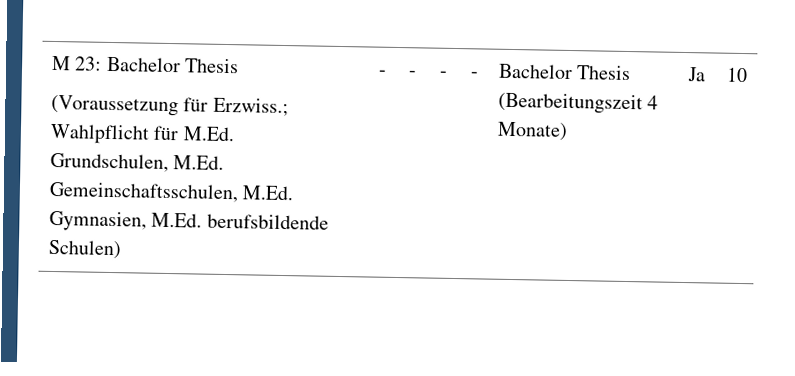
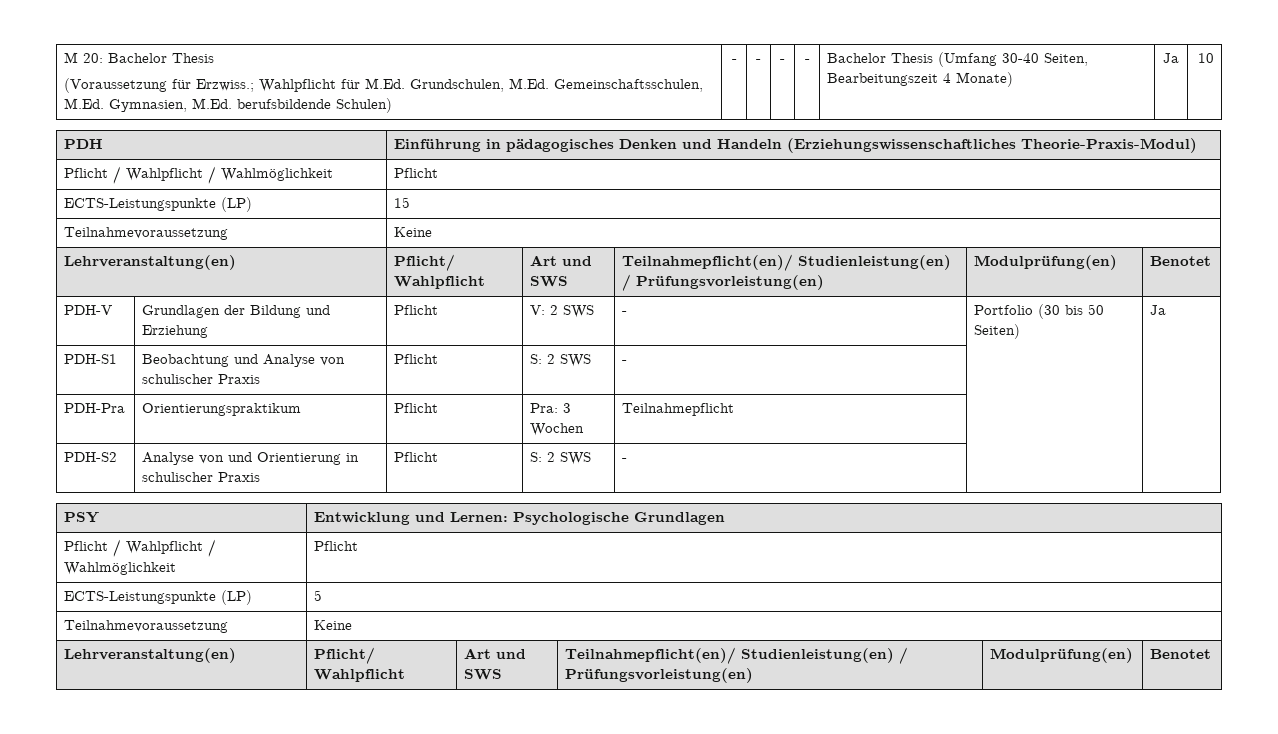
[75,56,103,71] 23: -> [83,53,104,63] 20:
[497,92,643,115] (Bearbeitungszeit -> [938,52,1089,67] [827,73,939,86] (Umfang 30-40 Seiten, Bearbeitungszeit
(749, 75) none -> [64,139,104,149] [394,138,1198,153] [64,166,334,184] [394,168,439,178] [64,197,253,212] [394,197,411,208] [64,227,229,240] [394,227,433,237] [64,255,237,270] [394,254,456,271] [394,276,486,289] [530,255,593,266] [530,276,569,287] [622,254,952,271] [622,274,825,291] [974,255,1118,270] [1150,256,1212,266] [64,305,113,315] [142,305,331,318] [142,325,209,338] [394,305,439,315] [530,305,595,318] [622,311,628,315] [974,304,1105,319] [974,324,1021,339] [1150,305,1167,315] [64,354,118,364] [142,354,346,367] [142,374,261,384] [394,354,439,364] [530,354,592,367] [622,360,628,364] [64,403,126,413] [142,403,302,416] [394,403,439,413] [530,403,572,413] [530,423,585,436] [622,403,735,416] [64,452,118,462] [142,452,360,465] [142,472,261,482] [394,452,439,462] [530,452,592,465] [622,458,628,462] [64,512,100,523] [314,512,726,525] [64,539,217,557] [64,562,177,575] [314,541,359,551] [64,590,253,605] [314,590,323,601] [64,620,229,633] [314,620,353,630] [64,648,237,663] [314,647,376,664] [314,669,406,682] [464,648,527,659] [464,669,503,680] [565,647,909,664] [565,668,754,683] [990,648,1134,663] [1150,649,1212,659] // PDH | Einführung in pädagogisches Denken und Handeln (Erziehungswissenschaftliches Theorie-Praxis-Modul) // Pflicht / Wahlpflicht / Wahlmöglichkeit | Pflicht // ECTS-Leistungspunkte (LP) | 15 // Teilnahmevoraussetzung | Keine // Lehrveranstaltung(en) | Pflicht/ Wahlpflicht | Art und SWS | Teilnahmepflicht(en)/ Studienleistung(en) / Prüfungsvorleistung(en) | Modulprüfung(en) | Benotet // PDH-V | Grundlagen der Bildung und Erziehung | Pflicht | V: 2 SWS | - | Portfolio (30 bis 50 Seiten) | Ja // PDH-S1 | Beobachtung und Analyse von schulischer Praxis | Pflicht | S: 2 SWS | - | | // PDH-Pra | Orientierungspraktikum | Pflicht | Pra: 3 Wochen | Teilnahmepflicht | | // PDH-S2 | Analyse von und Orientierung in schulischer Praxis | Pflicht | S: 2 SWS | - | | // PSY | Entwicklung und Lernen: Psychologische Grundlagen // Pflicht / Wahlpflicht / Wahlmöglichkeit | Pflicht // ECTS-Leistungspunkte (LP) | 5 // Teilnahmevoraussetzung | Keine // Lehrveranstaltung(en) | Pflicht/ Wahlpflicht | Art und SWS | Teilnahmepflicht(en)/ Studienleistung(en) / Prüfungsvorleistung(en) | Modulprüfung(en) | Benotet

